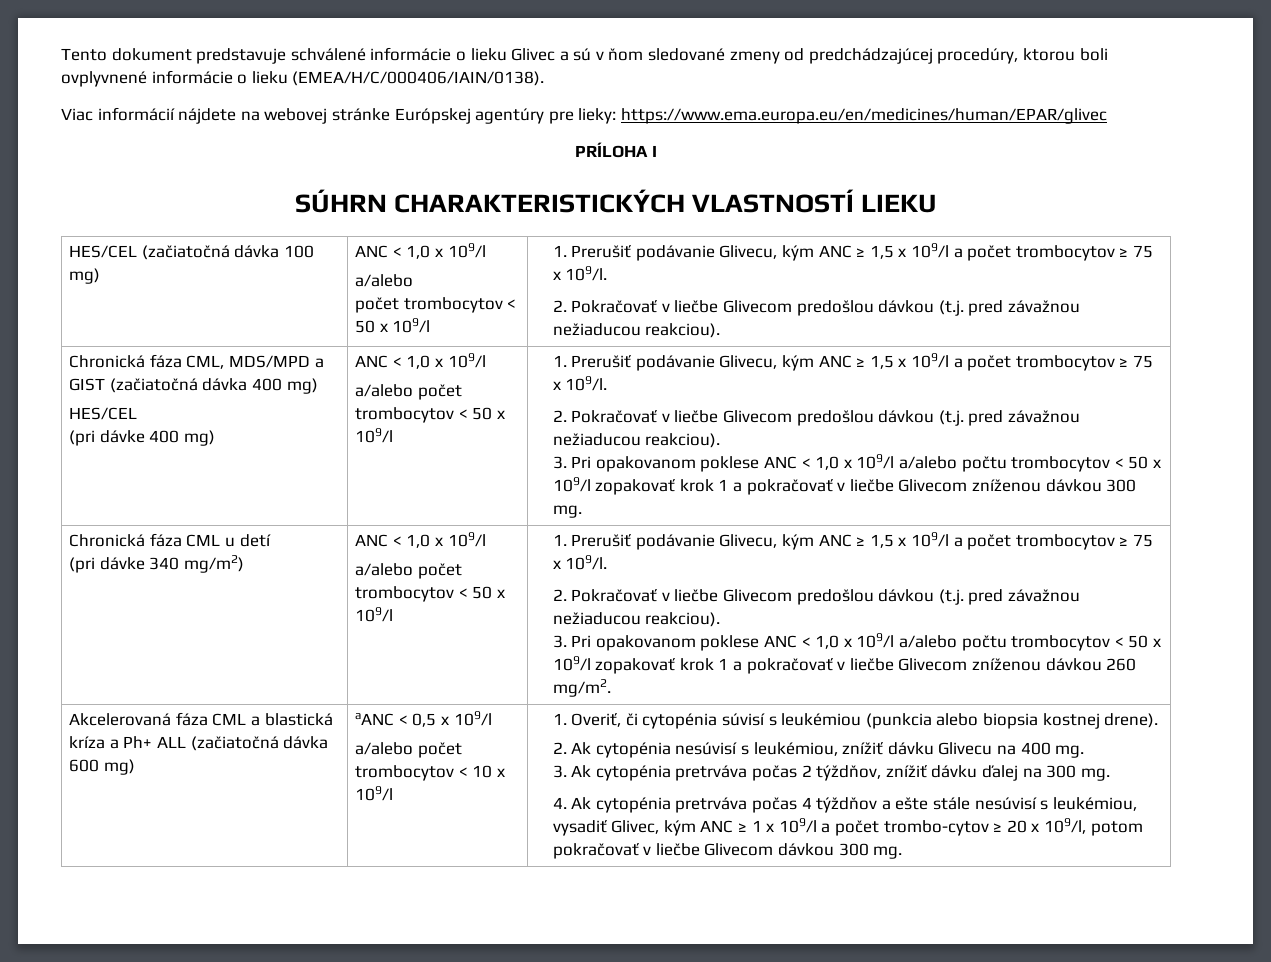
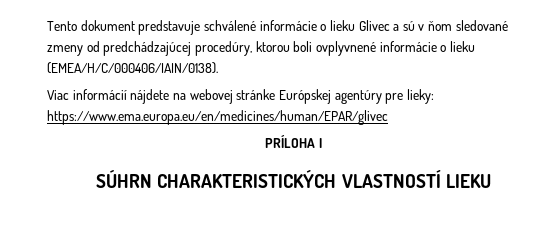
[69,245,315,260] [69,268,101,284] [355,243,486,259] [355,274,414,287] [355,297,517,313] [355,318,431,333] [552,243,1153,261] [552,266,608,281] [552,300,1081,316] [552,323,721,338] [69,354,324,369] [69,378,318,394] [69,407,138,420] [69,430,216,446] [355,353,486,369] [355,384,462,400] [355,407,506,423] [355,428,394,443] [552,353,1153,371] [552,376,608,391] [552,410,1081,426] [552,433,721,448] [552,454,1161,472] [552,477,1137,495] [552,505,582,518] [69,533,271,547] [69,555,245,573] [355,532,486,548] [355,563,462,579] [355,586,506,602] [355,607,394,622] [552,532,1153,550] [552,555,608,570] [552,589,1081,605] [552,612,721,627] [552,633,1161,651] [552,656,1137,674] [552,679,611,697] [69,712,333,726] [69,736,329,751] [69,759,135,775] [355,711,492,727] [355,742,462,758] [355,765,506,781] [355,786,394,801] [552,713,1159,729] [552,742,1085,758] [552,765,1110,781] [552,797,1137,813] [552,818,1143,836] [552,843,903,859] // HES/CEL (začiatočná dávka 100 mg) | ANC < 1,0 x 109/l // a/alebo // počet trombocytov < 50 x 109/l | 1. Prerušiť podávanie Glivecu, kým ANC ≥ 1,5 x 109/l a počet trombocytov ≥ 75 x 109/l. // 2. Pokračovať v liečbe Glivecom predošlou dávkou (t.j. pred závažnou nežiaducou reakciou). // Chronická fáza CML, MDS/MPD a GIST (začiatočná dávka 400 mg) // HES/CEL // (pri dávke 400 mg) | ANC < 1,0 x 109/l // a/alebo počet trombocytov < 50 x 109/l | 1. Prerušiť podávanie Glivecu, kým ANC ≥ 1,5 x 109/l a počet trombocytov ≥ 75 x 109/l. // 2. Pokračovať v liečbe Glivecom predošlou dávkou (t.j. pred závažnou nežiaducou reakciou). // 3. Pri opakovanom poklese ANC < 1,0 x 109/l a/alebo počtu trombocytov < 50 x 109/l zopakovať krok 1 a pokračovať v liečbe Glivecom zníženou dávkou 300 mg. // Chronická fáza CML u detí // (pri dávke 340 mg/m2) | ANC < 1,0 x 109/l // a/alebo počet trombocytov < 50 x 109/l | 1. Prerušiť podávanie Glivecu, kým ANC ≥ 1,5 x 109/l a počet trombocytov ≥ 75 x 109/l. // 2. Pokračovať v liečbe Glivecom predošlou dávkou (t.j. pred závažnou nežiaducou reakciou). // 3. Pri opakovanom poklese ANC < 1,0 x 109/l a/alebo počtu trombocytov < 50 x 109/l zopakovať krok 1 a pokračovať v liečbe Glivecom zníženou dávkou 260 mg/m2. // Akcelerovaná fáza CML a blastická kríza a Ph+ ALL (začiatočná dávka 600 mg) | aANC < 0,5 x 109/l // a/alebo počet trombocytov < 10 x 109/l | 1. Overiť, či cytopénia súvisí s leukémiou (punkcia alebo biopsia kostnej drene). // 2. Ak cytopénia nesúvisí s leukémiou, znížiť dávku Glivecu na 400 mg. // 3. Ak cytopénia pretrváva počas 2 týždňov, znížiť dávku ďalej na 300 mg. // 4. Ak cytopénia pretrváva počas 4 týždňov a ešte stále nesúvisí s leukémiou, vysadiť Glivec, kým ANC ≥ 1 x 109/l a počet trombo-cytov ≥ 20 x 109/l, potom pokračovať v liečbe Glivecom dávkou 300 mg. -> (491, 181) none

